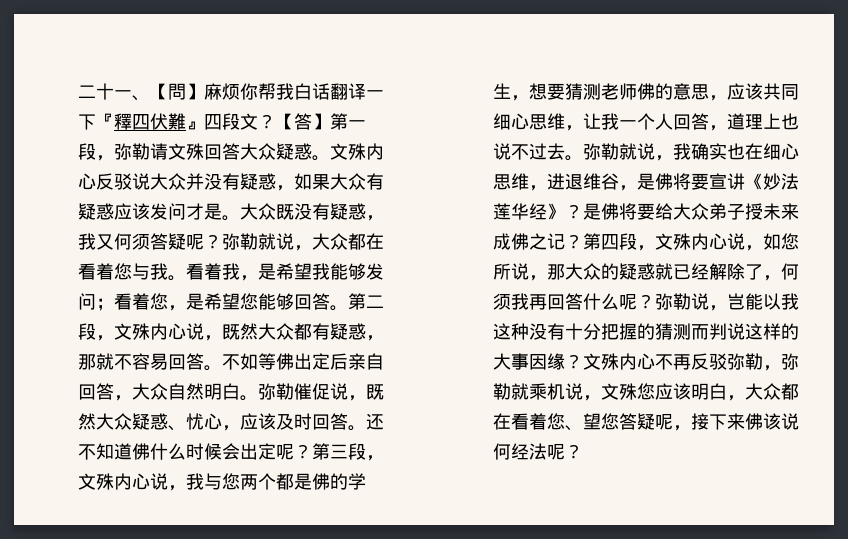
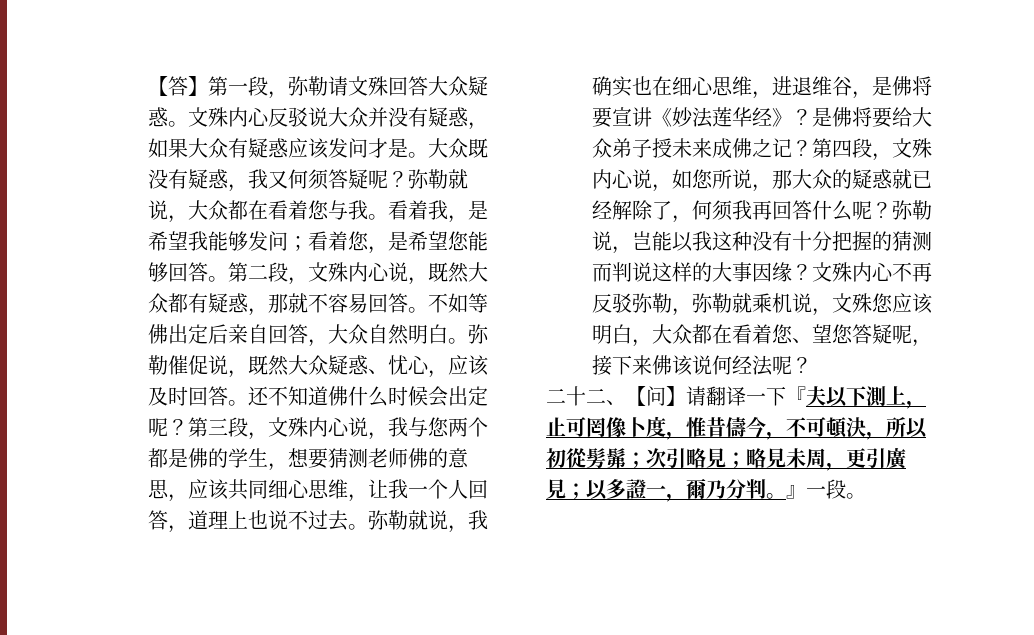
[78,83,385,101] [78,113,277,130] 二十一、【問】麻烦你帮我白话翻译一下『釋四伏難』四段文？ -> (147, 86) none
(584, 451) none -> [546,386,926,409] [546,416,928,440] [546,448,909,471] [546,478,866,502] // 二十二、【问】请翻译一下『夫以下測上，止可罔像卜度，惟昔儔今，不可頓決，所以初從髣髴；次引略見；略見未周，更引廣見；以多證一，爾乃分判。』一段。

